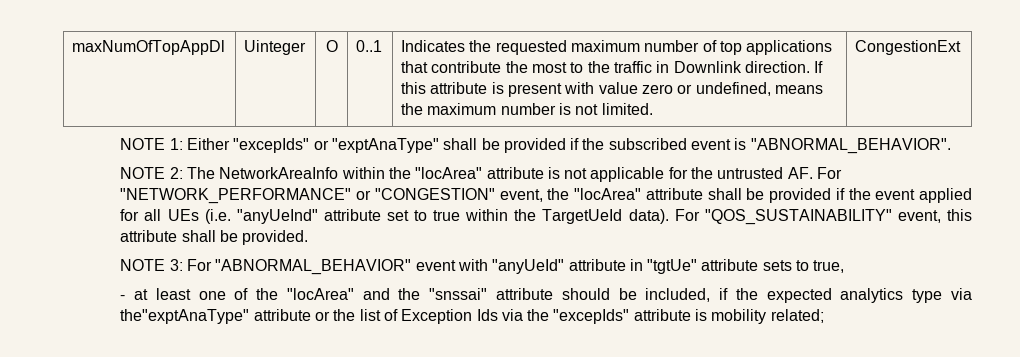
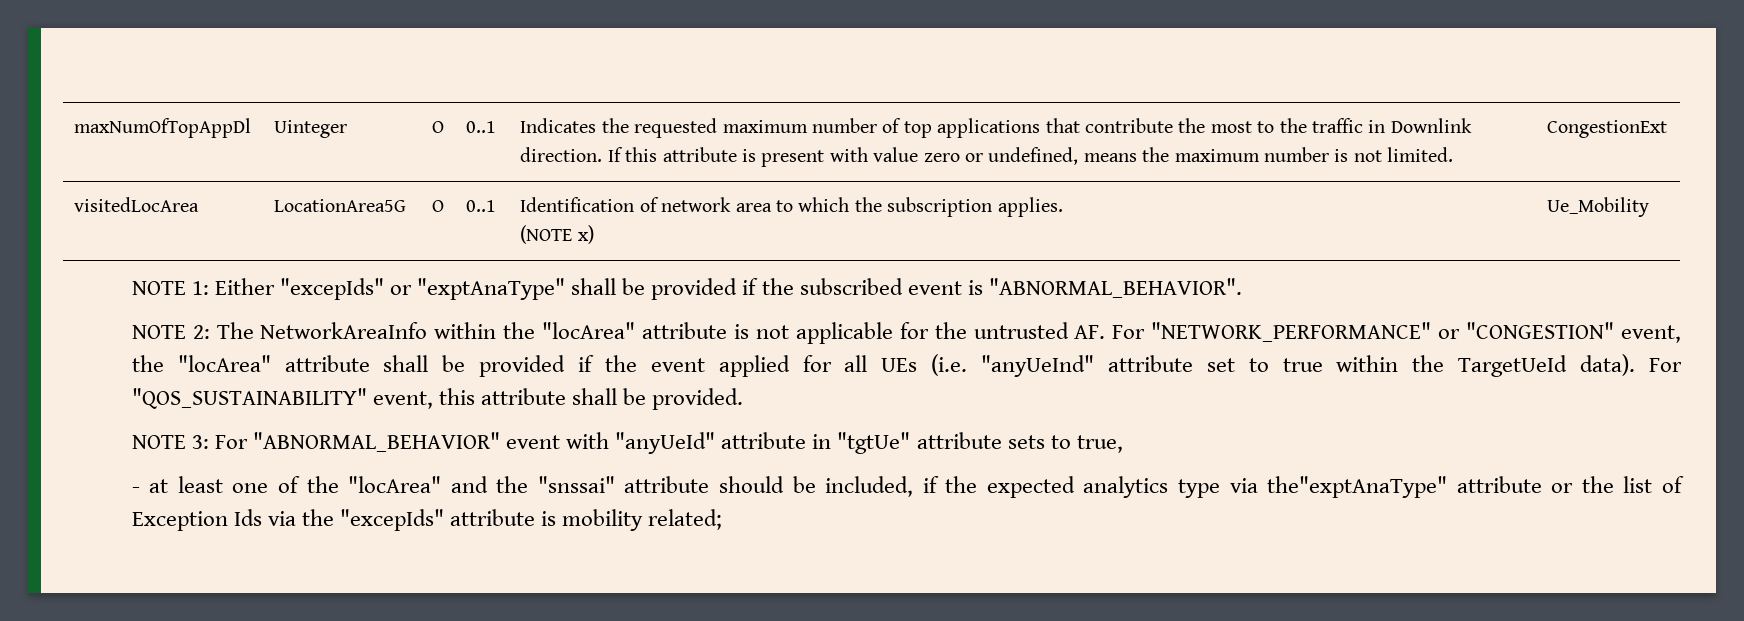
(962, 47) none -> [74,197,200,212] [274,199,407,212] [431,200,444,212] [466,200,497,212] [520,197,1063,217] [520,225,594,244] [1547,197,1650,217] // visitedLocArea | LocationArea5G | O | 0..1 | Identification of network area to which the subscription applies. // (NOTE x) | Ue_Mobility

